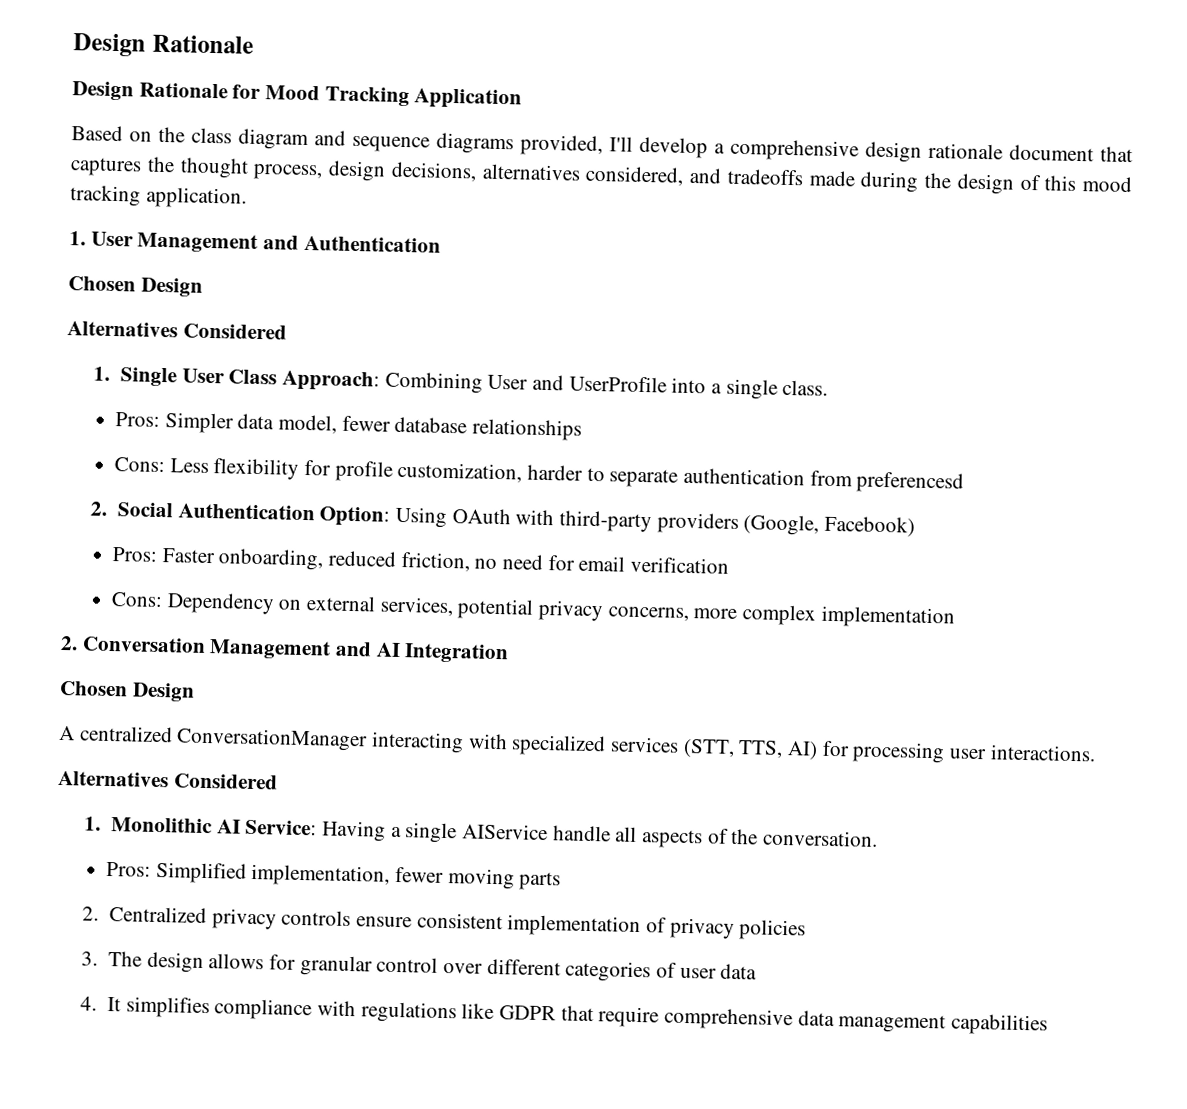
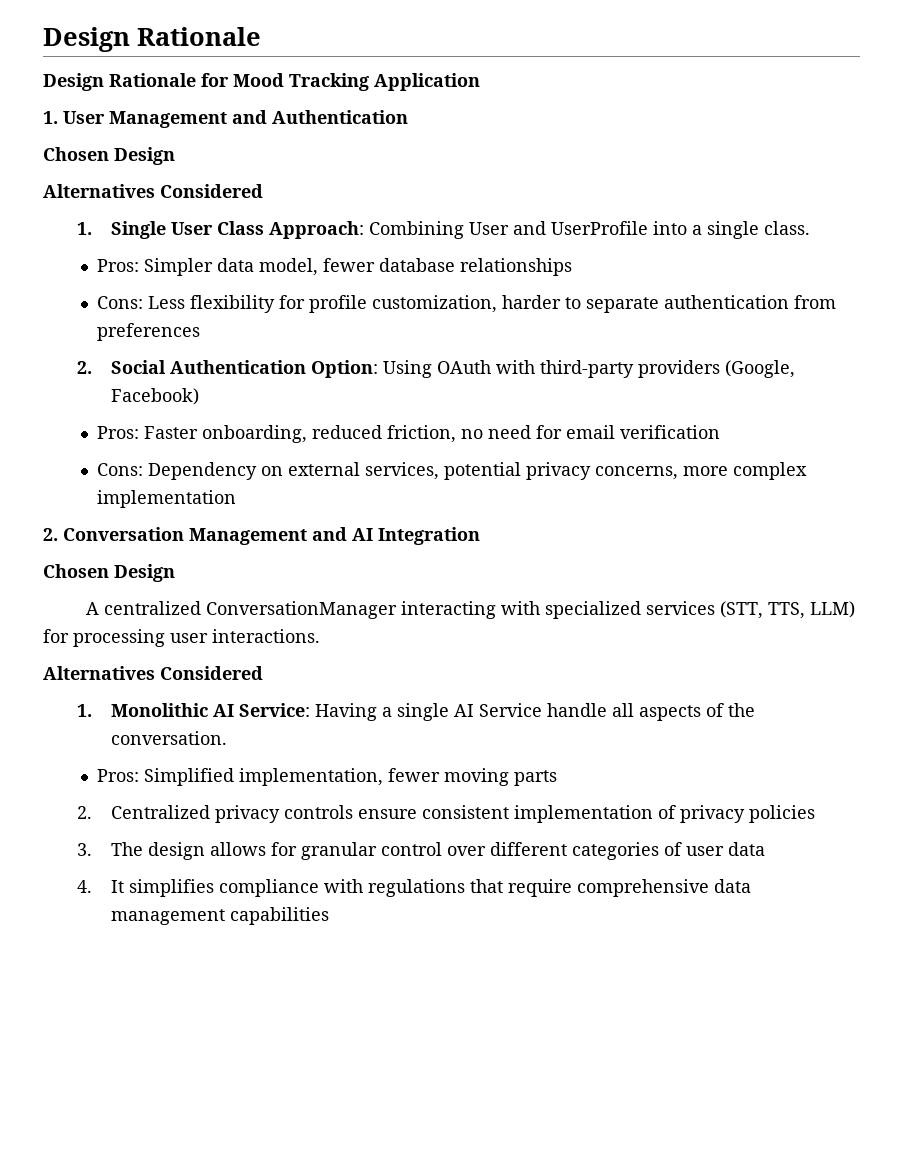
[71,125,1133,163] [70,156,1132,195] [70,185,247,209] // Based on the class diagram and sequence diagrams provided, I'll develop a comprehensive design rationale document that captures the thought process, design decisions, alternatives considered, and tradeoffs made during the design of this mood tracking application. -> (480, 82) none
[856,471,965,494] preferencesd -> [96,323,200,341] preferences
[787,741,819,760] AI) -> [810,601,856,618] LLM)
[461,823,548,841] AIService -> [454,703,543,717] AI Service
[461,1003,556,1021] like GDPR -> (466, 888) none

